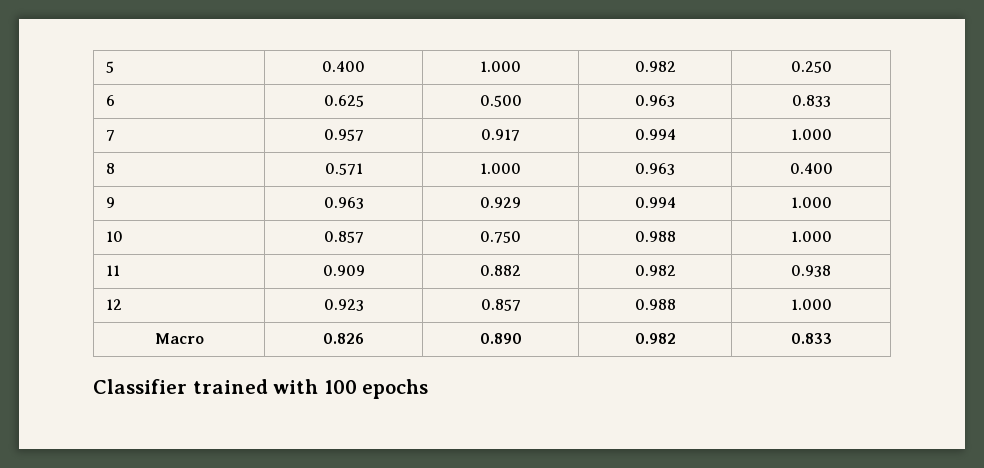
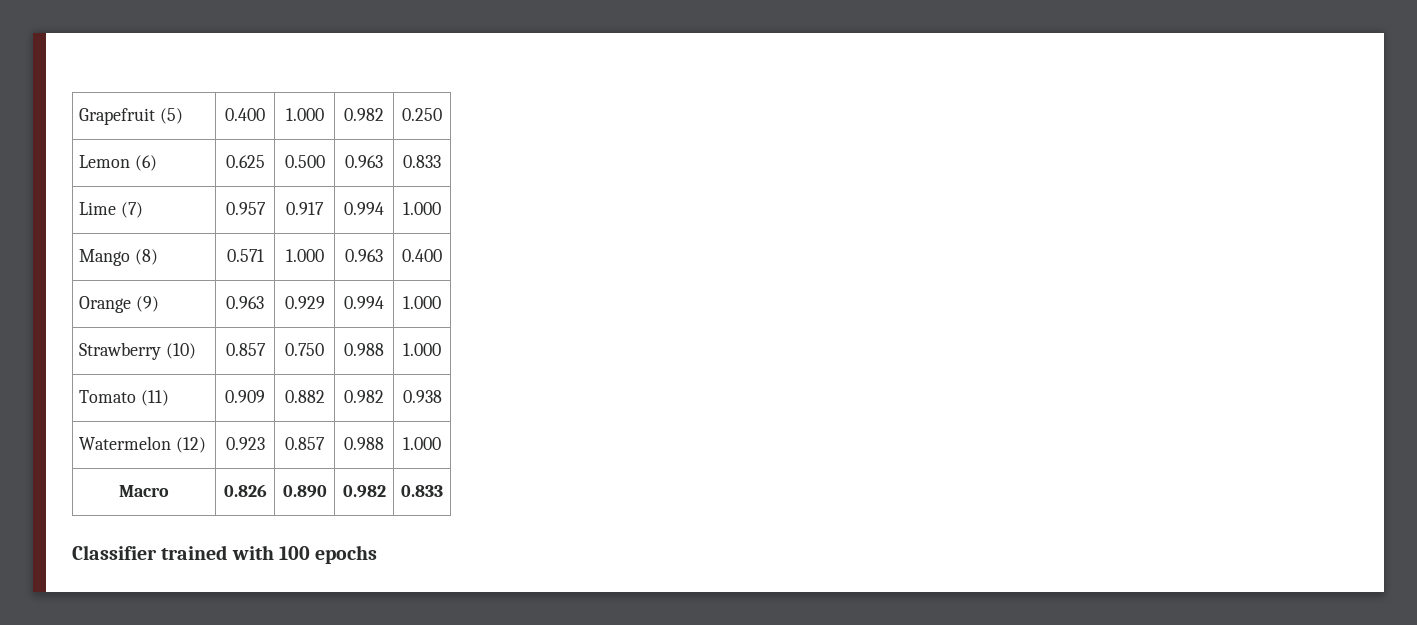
[106,61,115,73] 5 -> [79,108,184,125] Grapefruit (5)
[106,95,116,106] 6 -> [79,155,158,171] Lemon (6)
[106,130,116,141] 7 -> [79,202,144,218] Lime (7)
[106,163,116,174] 8 -> [79,249,159,266] Mango (8)
[106,197,116,208] 9 -> [79,296,160,313] Orange (9)
[106,231,124,242] 10 -> [79,342,197,360] Strawberry (10)
[106,265,121,276] 11 -> [79,390,170,406] Tomato (11)
[106,299,123,310] 12 -> [79,436,207,453] Watermelon (12)

